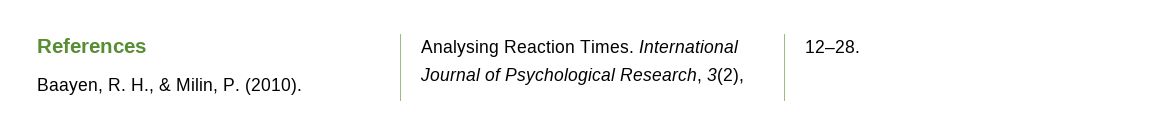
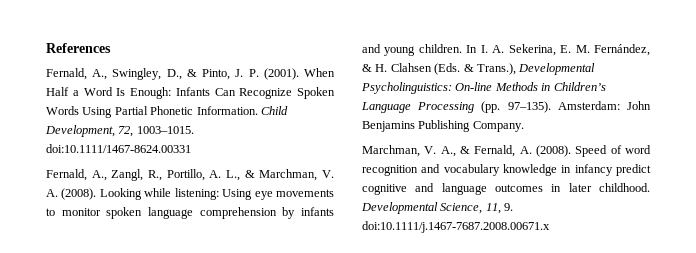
[37,78,302,95] [421,40,739,57] [420,68,744,85] [805,40,860,53] Baayen, R. H., & Milin, P. (2010). Analysing Reaction Times. International Journal of Psychological Research, 3(2), 12–28. -> [46,68,336,80] [46,87,335,99] [46,106,288,118] [45,125,194,137] [46,144,191,153] [46,169,334,181] [46,188,334,200] [46,207,334,219] [362,44,650,56] [362,63,596,75] [361,82,606,94] [361,101,651,113] [362,120,524,132] [362,145,651,157] [362,164,651,176] [362,183,650,195] [361,202,514,214] [362,221,550,233] Fernald, A., Swingley, D., & Pinto, J. P. (2001). When Half a Word Is Enough: Infants Can Recognize Spoken Words Using Partial Phonetic Information. Child Development, 72, 1003–1015. doi:10.1111/1467-8624.00331 // Fernald, A., Zangl, R., Portillo, A. L., & Marchman, V. A. (2008). Looking while listening: Using eye movements to monitor spoken language comprehension by infants and young children. In I. A. Sekerina, E. M. Fernández, & H. Clahsen (Eds. & Trans.), Developmental Psycholinguistics: On-line Methods in Children’s Language Processing (pp. 97–135). Amsterdam: John Benjamins Publishing Company. // Marchman, V. A., & Fernald, A. (2008). Speed of word recognition and vocabulary knowledge in infancy predict cognitive and language outcomes in later childhood. Developmental Science, 11, 9. doi:10.1111/j.1467-7687.2008.00671.x

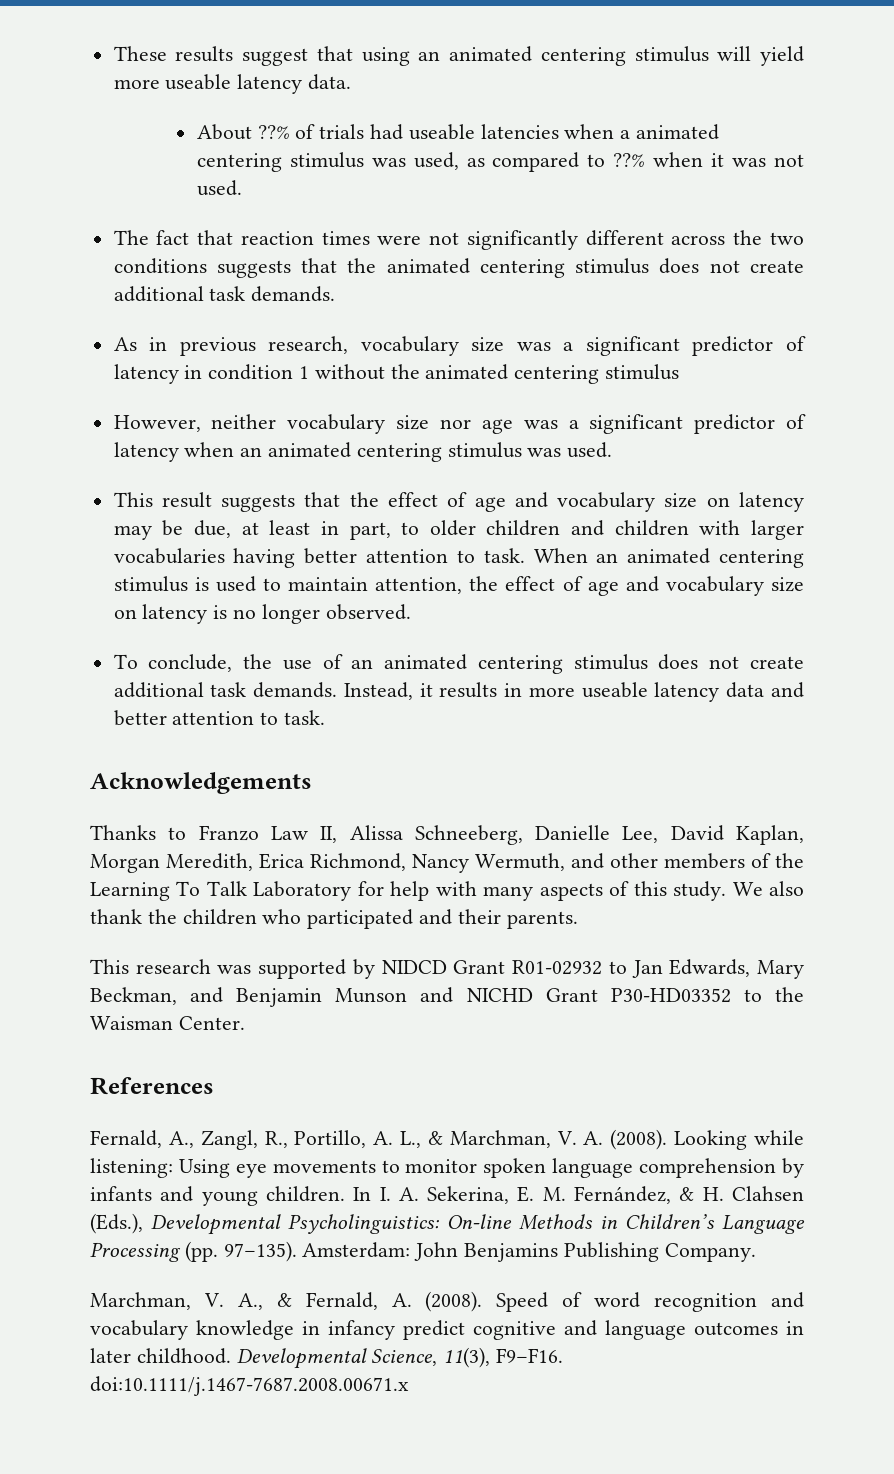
[46,43,111,53] [46,68,336,80] [46,87,335,99] [46,106,288,118] [45,125,194,137] [46,144,191,153] References // Fernald, A., Swingley, D., & Pinto, J. P. (2001). When Half a Word Is Enough: Infants Can Recognize Spoken Words Using Partial Phonetic Information. Child Development, 72, 1003–1015. doi:10.1111/1467-8624.00331 -> [113,46,805,66] [113,74,352,94] [196,124,720,140] [196,152,805,172] [196,180,242,196] [113,230,804,250] [113,258,804,278] [113,286,336,302] [113,336,806,356] [113,364,680,384] [113,414,806,434] [113,442,613,462] [113,492,805,512] [113,520,804,540] [113,548,804,568] [113,576,804,596] [113,604,411,624] [113,654,804,674] [113,682,804,702] [113,710,326,726] [90,772,312,794] [90,825,804,845] [90,853,804,873] [90,881,804,901] [90,909,578,929] [90,959,805,979] [90,987,804,1007] [90,1016,245,1030] [90,1077,214,1095] These results suggest that using an animated centering stimulus will yield more useable latency data. // About ??% of trials had useable latencies when a animated centering stimulus was used, as compared to ??% when it was not used. // The fact that reaction times were not significantly different across the two conditions suggests that the animated centering stimulus does not create additional task demands. // As in previous research, vocabulary size was a significant predictor of latency in condition 1 without the animated centering stimulus // However, neither vocabulary size nor age was a significant predictor of latency when an animated centering stimulus was used. // This result suggests that the effect of age and vocabulary size on latency may be due, at least in part, to older children and children with larger vocabularies having better attention to task. When an animated centering stimulus is used to maintain attention, the effect of age and vocabulary size on latency is no longer observed. // To conclude, the use of an animated centering stimulus does not create additional task demands. Instead, it results in more useable latency data and better attention to task. // Acknowledgements // Thanks to Franzo Law II, Alissa Schneeberg, Danielle Lee, David Kaplan, Morgan Meredith, Erica Richmond, Nancy Wermuth, and other members of the Learning To Talk Laboratory for help with many aspects of this study. We also thank the children who participated and their parents. // This research was supported by NIDCD Grant R01-02932 to Jan Edwards, Mary Beckman, and Benjamin Munson and NICHD Grant P30-HD03352 to the Waisman Center. // References
[434,63,516,75] (Eds. & Trans.), -> [90,1213,143,1234] (Eds.),
[485,203,514,214] 11, 9. -> [443,1347,564,1368] 11(3), F9–F16.

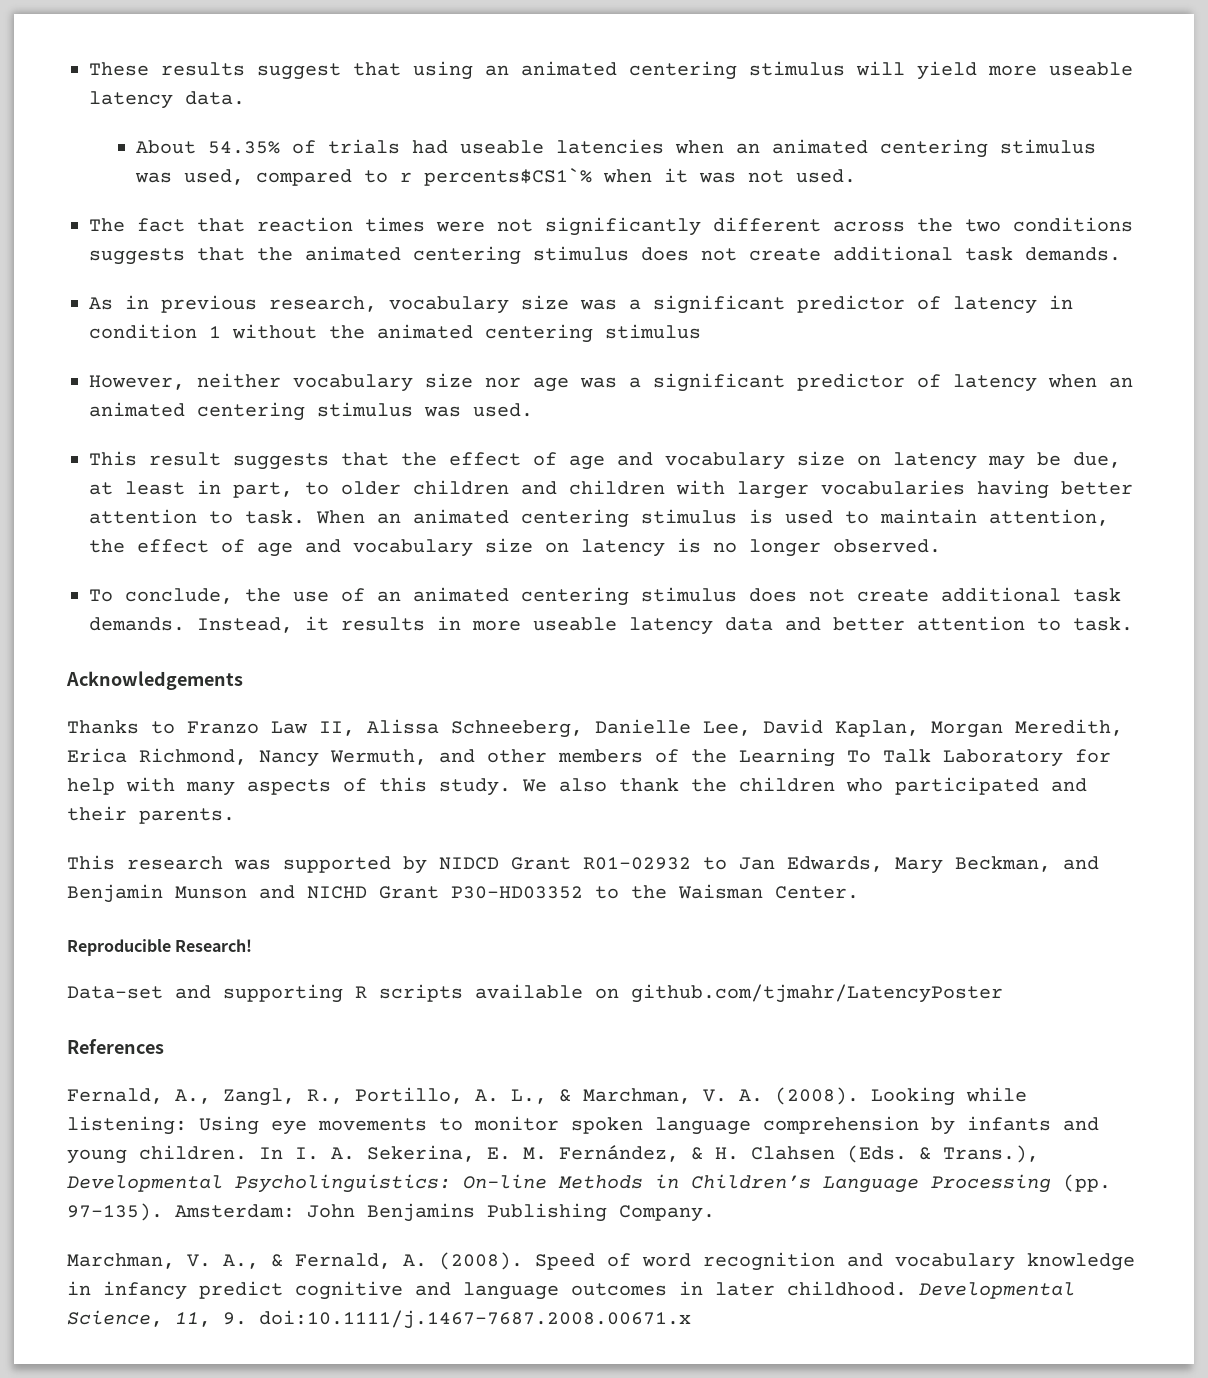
[257,125,290,139] ??% -> [208,141,281,154] 54.35%
[620,130,631,139] a -> [736,143,761,154] an
[466,158,485,167] as -> (245, 177) none
[613,153,646,167] ??% -> [400,168,593,186] r percents$CS1`%
(245, 1023) none -> [67,939,253,956] [67,984,1003,1003] // Reproducible Research! // Data-set and supporting R scripts available on github.com/tjmahr/LatencyPoster
[90,1213,143,1234] (Eds.), -> [847,1145,1039,1163] (Eds. & Trans.),
[443,1347,564,1368] 11(3), F9–F16. -> [175,1312,247,1327] 11, 9.

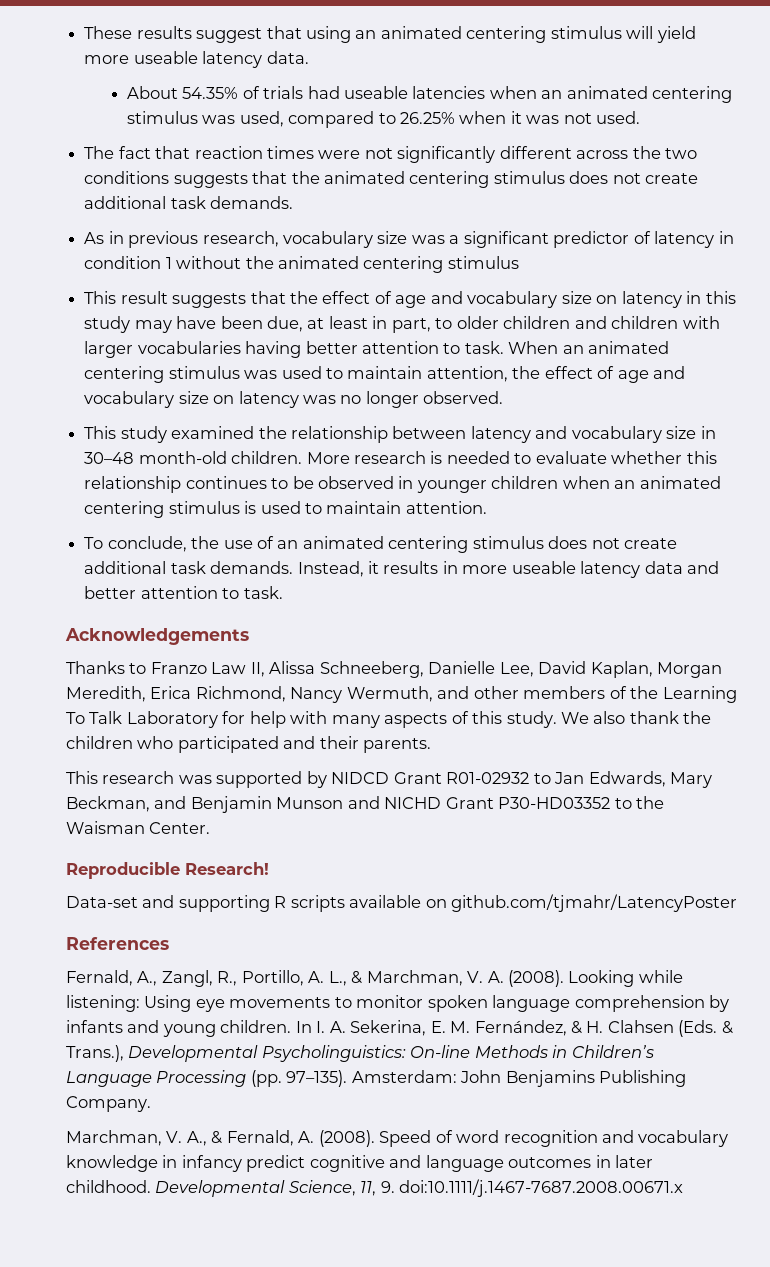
[400,168,593,186] r percents$CS1`% -> [399,112,455,124] 26.25%
[89,373,1133,392] [89,402,533,421] // However, neither vocabulary size nor age was a significant predictor of latency when an animated centering stimulus was used. -> (519, 262) none
[988,452,1061,470] may be -> [686,291,736,304] [84,316,263,333] in this study may have been
[749,509,773,524] is -> [244,370,278,379] was
[677,538,701,553] is -> [302,395,336,404] was
(941, 546) none -> [84,426,716,443] [84,451,717,464] [84,476,721,493] [84,501,487,518] // This study examined the relationship between latency and vocabulary size in 30–48 month-old children. More research is needed to evaluate whether this relationship continues to be observed in younger children when an animated centering stimulus is used to maintain attention.

